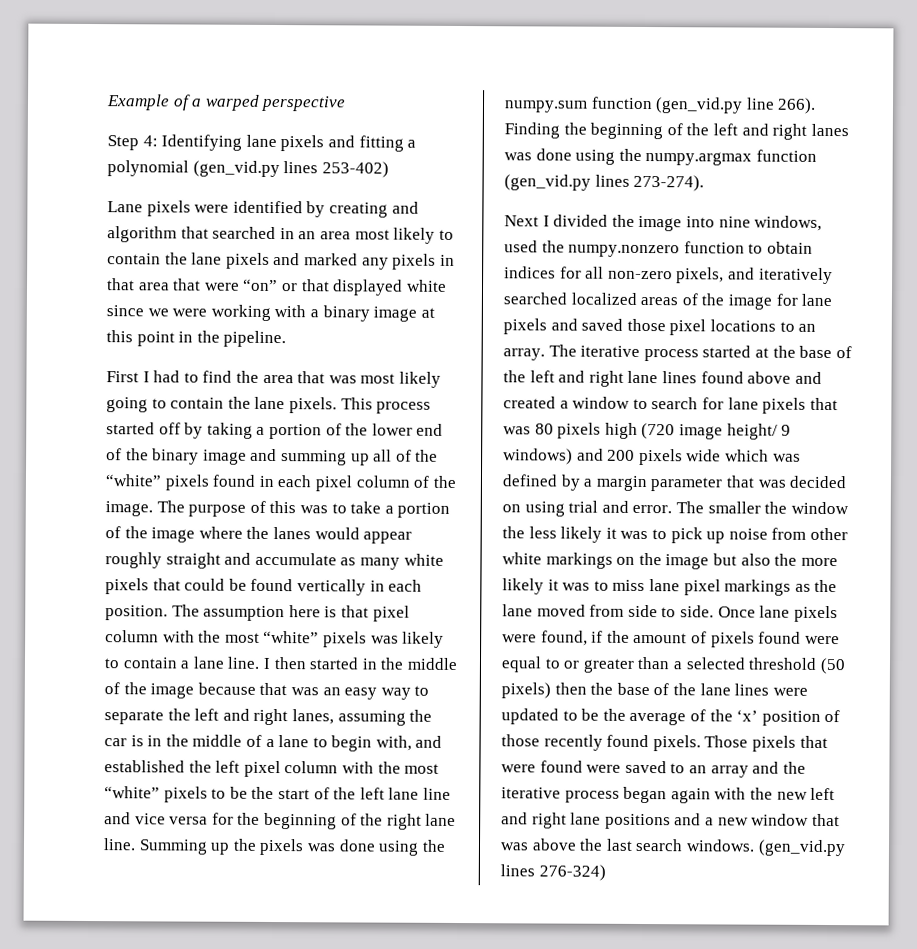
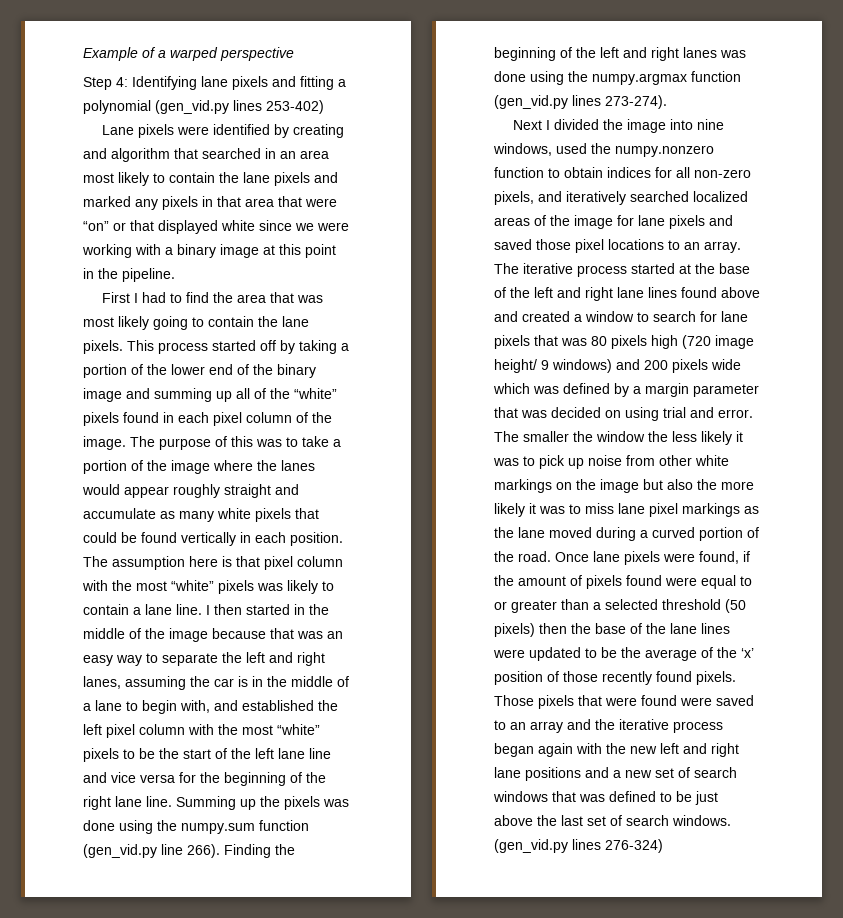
[589,604,714,618] from side to side. -> [596,527,759,541] [494,551,551,562] during a curved portion of the road.
[751,813,840,827] [500,842,529,851] window that was -> [655,767,737,778] [493,791,718,805] set of search windows that was defined to be just
(633, 844) none -> [587,815,622,826] set of

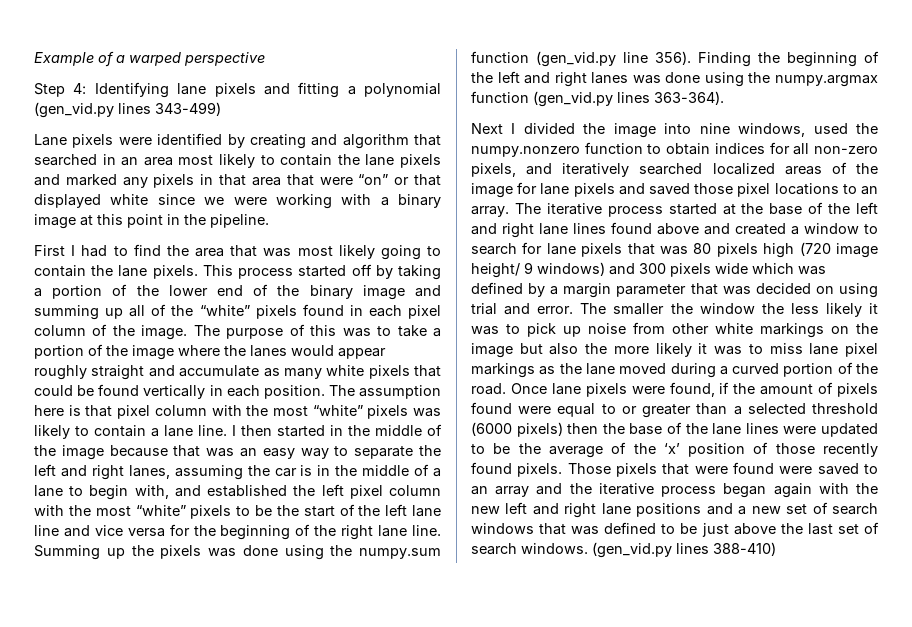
[266,100,324,114] 253-402) -> [155,102,221,116] 343-499)
[187,844,220,858] 266). -> [655,51,691,65] 356).
[605,95,667,109] 273-274). -> [654,91,724,105] 363-364).
[644,360,668,370] 200 -> [639,263,666,274] 300
[725,599,746,613] (50 -> [471,422,512,436] (6000
[605,839,663,853] 276-324) -> [713,542,776,556] 388-410)

